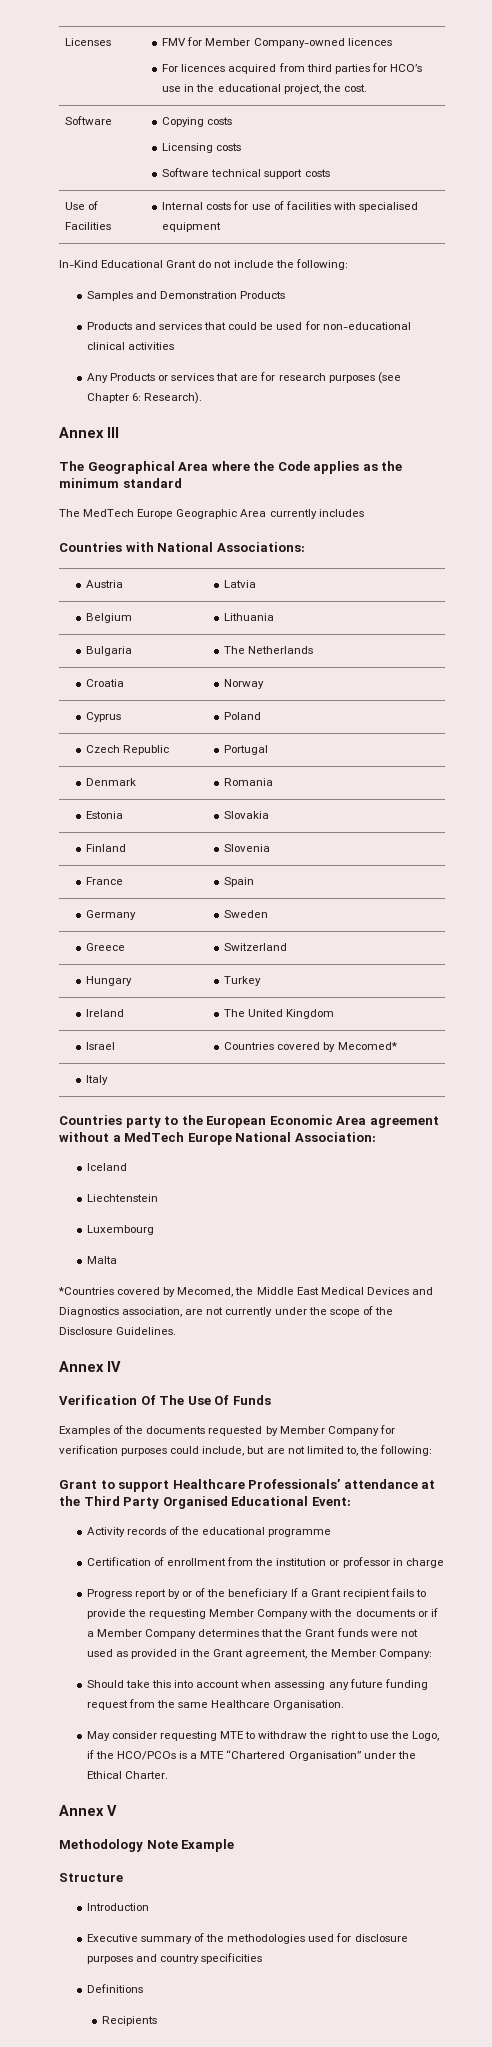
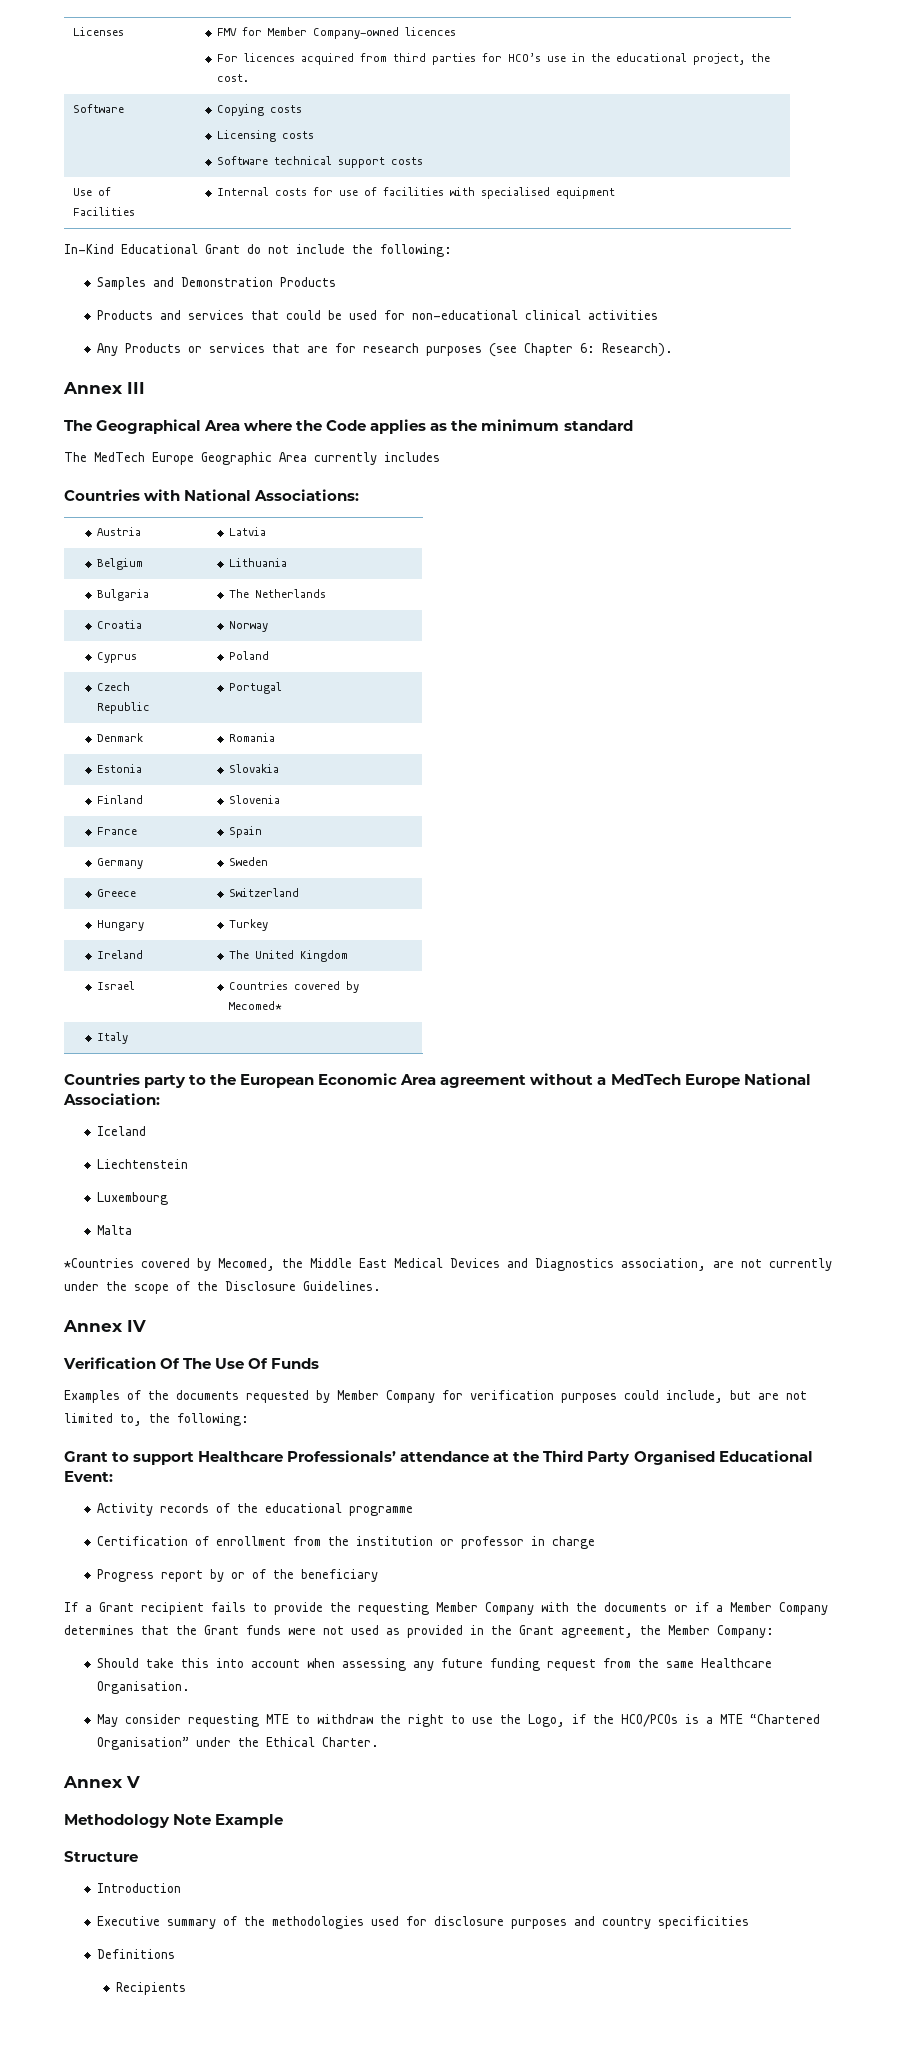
(289, 1593) none -> (379, 1575) //

